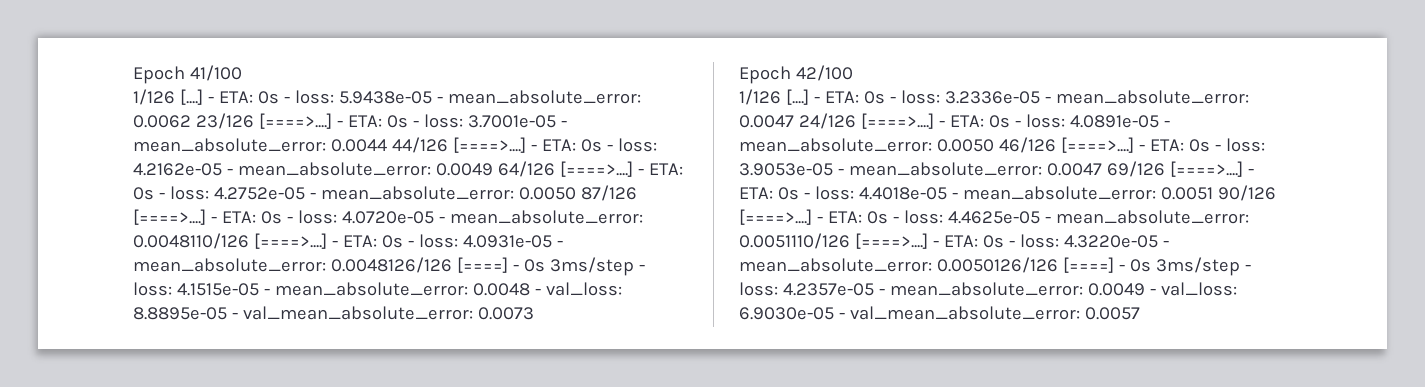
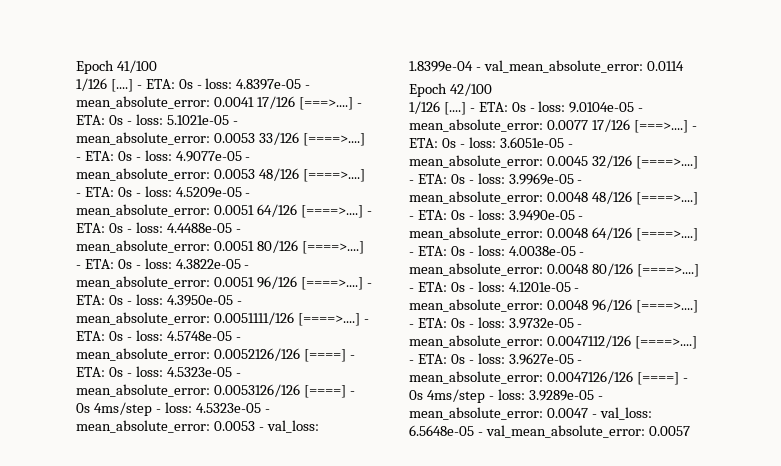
[338,90,641,104] [133,113,567,129] [133,137,657,153] [133,161,683,177] [133,185,637,201] [133,209,643,225] [133,233,563,249] [133,257,645,276] [133,282,622,296] [133,306,534,320] 5.9438e-05 - mean_absolute_error: 0.0062 23/126 [====>....] - ETA: 0s - loss: 3.7001e-05 - mean_absolute_error: 0.0044 44/126 [====>....] - ETA: 0s - loss: 4.2162e-05 - mean_absolute_error: 0.0049 64/126 [====>....] - ETA: 0s - loss: 4.2752e-05 - mean_absolute_error: 0.0050 87/126 [====>....] - ETA: 0s - loss: 4.0720e-05 - mean_absolute_error: 0.0048110/126 [====>....] - ETA: 0s - loss: 4.0931e-05 - mean_absolute_error: 0.0048126/126 [====] - 0s 3ms/step - loss: 4.1515e-05 - mean_absolute_error: 0.0048 - val_loss: 8.8895e-05 - val_mean_absolute_error: 0.0073 -> [236,79,311,90] [76,96,362,110] [76,114,238,125] [76,132,365,146] [76,150,251,162] [76,168,365,182] [76,186,251,198] [76,204,372,218] [76,222,241,233] [76,240,364,254] [76,258,250,269] [76,276,372,290] [76,294,242,306] [76,312,369,326] [76,330,241,341] [76,348,355,362] [76,366,241,377] [76,384,355,398] [76,402,270,416] [76,420,319,433] [409,60,684,73] 4.8397e-05 - mean_absolute_error: 0.0041 17/126 [===>....] - ETA: 0s - loss: 5.1021e-05 - mean_absolute_error: 0.0053 33/126 [====>....] - ETA: 0s - loss: 4.9077e-05 - mean_absolute_error: 0.0053 48/126 [====>....] - ETA: 0s - loss: 4.5209e-05 - mean_absolute_error: 0.0051 64/126 [====>....] - ETA: 0s - loss: 4.4488e-05 - mean_absolute_error: 0.0051 80/126 [====>....] - ETA: 0s - loss: 4.3822e-05 - mean_absolute_error: 0.0051 96/126 [====>....] - ETA: 0s - loss: 4.3950e-05 - mean_absolute_error: 0.0051111/126 [====>....] - ETA: 0s - loss: 4.5748e-05 - mean_absolute_error: 0.0052126/126 [====] - ETA: 0s - loss: 4.5323e-05 - mean_absolute_error: 0.0053126/126 [====] - 0s 4ms/step - loss: 4.5323e-05 - mean_absolute_error: 0.0053 - val_loss: 1.8399e-04 - val_mean_absolute_error: 0.0114
[944,90,1249,104] [739,113,1170,129] [739,137,1265,153] [739,161,1254,177] [739,185,1276,201] [739,209,1249,225] [739,233,1169,249] [739,257,1251,276] [739,282,1237,296] [739,307,834,320] 3.2336e-05 - mean_absolute_error: 0.0047 24/126 [====>....] - ETA: 0s - loss: 4.0891e-05 - mean_absolute_error: 0.0050 46/126 [====>....] - ETA: 0s - loss: 3.9053e-05 - mean_absolute_error: 0.0047 69/126 [====>....] - ETA: 0s - loss: 4.4018e-05 - mean_absolute_error: 0.0051 90/126 [====>....] - ETA: 0s - loss: 4.4625e-05 - mean_absolute_error: 0.0051110/126 [====>....] - ETA: 0s - loss: 4.3220e-05 - mean_absolute_error: 0.0050126/126 [====] - 0s 3ms/step - loss: 4.2357e-05 - mean_absolute_error: 0.0049 - val_loss: 6.9030e-05 -> [569,102,644,113] [409,119,697,133] [409,137,573,148] [409,155,698,169] [409,173,583,185] [409,191,698,205] [409,209,584,221] [409,227,698,241] [409,245,585,256] [409,263,699,277] [409,281,580,292] [409,299,698,313] [409,317,583,329] [409,335,697,349] [409,353,583,365] [409,371,688,385] [409,389,603,403] [409,407,652,420] [409,425,474,436] 9.0104e-05 - mean_absolute_error: 0.0077 17/126 [===>....] - ETA: 0s - loss: 3.6051e-05 - mean_absolute_error: 0.0045 32/126 [====>....] - ETA: 0s - loss: 3.9969e-05 - mean_absolute_error: 0.0048 48/126 [====>....] - ETA: 0s - loss: 3.9490e-05 - mean_absolute_error: 0.0048 64/126 [====>....] - ETA: 0s - loss: 4.0038e-05 - mean_absolute_error: 0.0048 80/126 [====>....] - ETA: 0s - loss: 4.1201e-05 - mean_absolute_error: 0.0048 96/126 [====>....] - ETA: 0s - loss: 3.9732e-05 - mean_absolute_error: 0.0047112/126 [====>....] - ETA: 0s - loss: 3.9627e-05 - mean_absolute_error: 0.0047126/126 [====] - 0s 4ms/step - loss: 3.9289e-05 - mean_absolute_error: 0.0047 - val_loss: 6.5648e-05

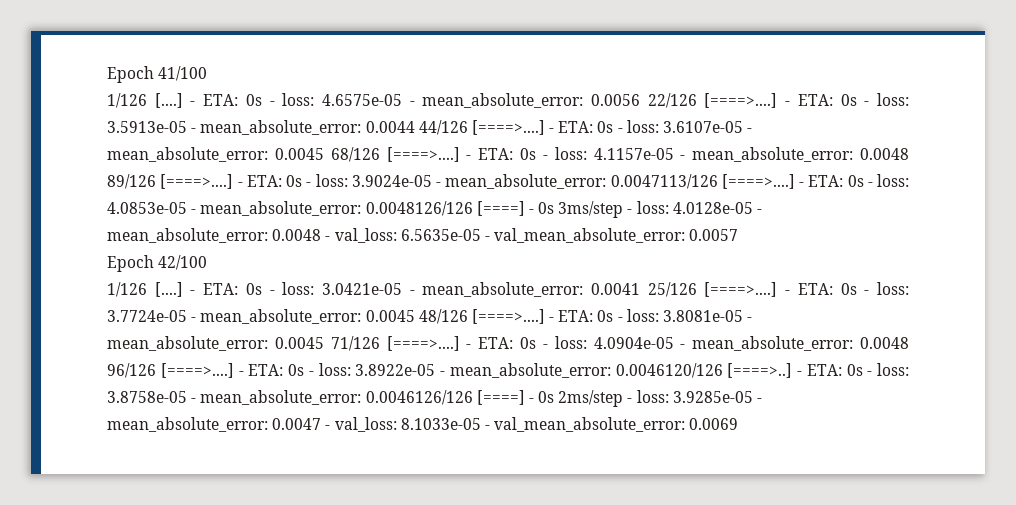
[236,79,311,90] [76,96,362,110] [76,114,238,125] [76,132,365,146] [76,150,251,162] [76,168,365,182] [76,186,251,198] [76,204,372,218] [76,222,241,233] [76,240,364,254] [76,258,250,269] [76,276,372,290] [76,294,242,306] [76,312,369,326] [76,330,241,341] [76,348,355,362] [76,366,241,377] [76,384,355,398] [76,402,270,416] [76,420,319,433] [409,60,684,73] 4.8397e-05 - mean_absolute_error: 0.0041 17/126 [===>....] - ETA: 0s - loss: 5.1021e-05 - mean_absolute_error: 0.0053 33/126 [====>....] - ETA: 0s - loss: 4.9077e-05 - mean_absolute_error: 0.0053 48/126 [====>....] - ETA: 0s - loss: 4.5209e-05 - mean_absolute_error: 0.0051 64/126 [====>....] - ETA: 0s - loss: 4.4488e-05 - mean_absolute_error: 0.0051 80/126 [====>....] - ETA: 0s - loss: 4.3822e-05 - mean_absolute_error: 0.0051 96/126 [====>....] - ETA: 0s - loss: 4.3950e-05 - mean_absolute_error: 0.0051111/126 [====>....] - ETA: 0s - loss: 4.5748e-05 - mean_absolute_error: 0.0052126/126 [====] - ETA: 0s - loss: 4.5323e-05 - mean_absolute_error: 0.0053126/126 [====] - 0s 4ms/step - loss: 4.5323e-05 - mean_absolute_error: 0.0053 - val_loss: 1.8399e-04 - val_mean_absolute_error: 0.0114 -> [321,93,910,108] [107,120,753,135] [107,147,909,162] [107,174,909,189] [107,201,763,218] [107,228,739,243] 4.6575e-05 - mean_absolute_error: 0.0056 22/126 [====>....] - ETA: 0s - loss: 3.5913e-05 - mean_absolute_error: 0.0044 44/126 [====>....] - ETA: 0s - loss: 3.6107e-05 - mean_absolute_error: 0.0045 68/126 [====>....] - ETA: 0s - loss: 4.1157e-05 - mean_absolute_error: 0.0048 89/126 [====>....] - ETA: 0s - loss: 3.9024e-05 - mean_absolute_error: 0.0047113/126 [====>....] - ETA: 0s - loss: 4.0853e-05 - mean_absolute_error: 0.0048126/126 [====] - 0s 3ms/step - loss: 4.0128e-05 - mean_absolute_error: 0.0048 - val_loss: 6.5635e-05 - val_mean_absolute_error: 0.0057
[569,102,644,113] [409,119,697,133] [409,137,573,148] [409,155,698,169] [409,173,583,185] [409,191,698,205] [409,209,584,221] [409,227,698,241] [409,245,585,256] [409,263,699,277] [409,281,571,292] 9.0104e-05 - mean_absolute_error: 0.0077 17/126 [===>....] - ETA: 0s - loss: 3.6051e-05 - mean_absolute_error: 0.0045 32/126 [====>....] - ETA: 0s - loss: 3.9969e-05 - mean_absolute_error: 0.0048 48/126 [====>....] - ETA: 0s - loss: 3.9490e-05 - mean_absolute_error: 0.0048 64/126 [====>....] - ETA: 0s - loss: 4.0038e-05 - mean_absolute_error: 0.0048 80/126 [====>....] - ETA: 0s - loss: 4.1201e-05 -> [321,282,910,297] [107,309,753,324] [107,336,674,351] 3.0421e-05 - mean_absolute_error: 0.0041 25/126 [====>....] - ETA: 0s - loss: 3.7724e-05 - mean_absolute_error: 0.0045 48/126 [====>....] - ETA: 0s - loss: 3.8081e-05 - mean_absolute_error: 0.0045 71/126 [====>....] - ETA: 0s - loss: 4.0904e-05
[508,318,583,329] [409,335,697,349] [409,353,583,365] [409,371,688,385] [409,389,594,403] 3.9732e-05 - mean_absolute_error: 0.0047112/126 [====>....] - ETA: 0s - loss: 3.9627e-05 - mean_absolute_error: 0.0047126/126 [====] - 0s 4ms/step - loss: 3.9289e-05 -> [355,363,909,378] [107,390,753,407] 3.8922e-05 - mean_absolute_error: 0.0046120/126 [====>..] - ETA: 0s - loss: 3.8758e-05 - mean_absolute_error: 0.0046126/126 [====] - 0s 2ms/step - loss: 3.9285e-05
[409,425,690,438] 6.5648e-05 - val_mean_absolute_error: 0.0057 -> [400,417,739,432] 8.1033e-05 - val_mean_absolute_error: 0.0069

